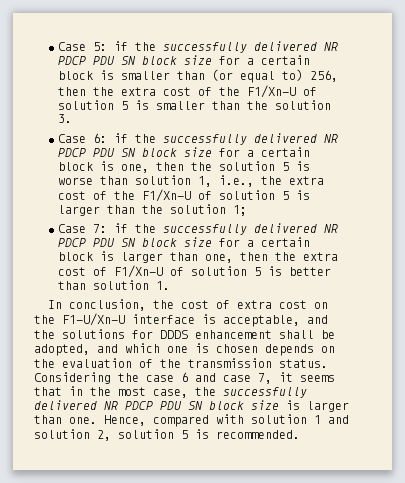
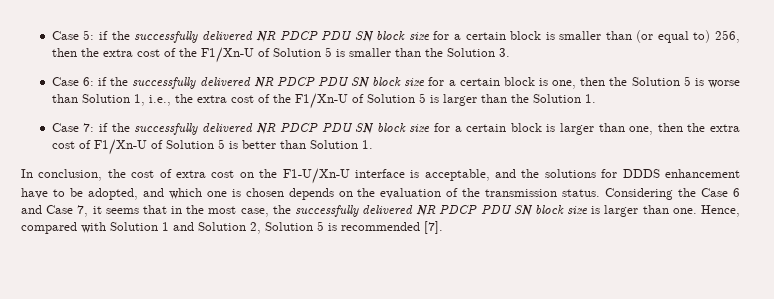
[58,100,115,110] solution -> [272,48,321,57] Solution
[275,100,332,110] solution -> [446,48,495,57] Solution
[219,161,276,171] solution -> [631,77,680,86] Solution
[135,175,192,185] solution -> [81,94,130,103] Solution
[219,190,276,200] solution -> [366,94,415,103] Solution
[170,204,248,216] solution 1; -> [532,94,596,103] Solution 1.
[191,266,248,276] solution -> [165,140,214,149] Solution
[93,280,150,290] solution -> [309,140,358,149] Solution
[279,330,314,339] shall -> [21,188,65,199] have to
[146,375,174,382] case -> [701,188,729,197] Case
[223,375,251,382] case -> [46,205,74,214] Case
[251,414,307,424] solution -> [110,222,158,231] Solution
[34,429,300,441] solution 2, solution 5 is recommended. -> [198,221,443,234] Solution 2, Solution 5 is recommended [7].

